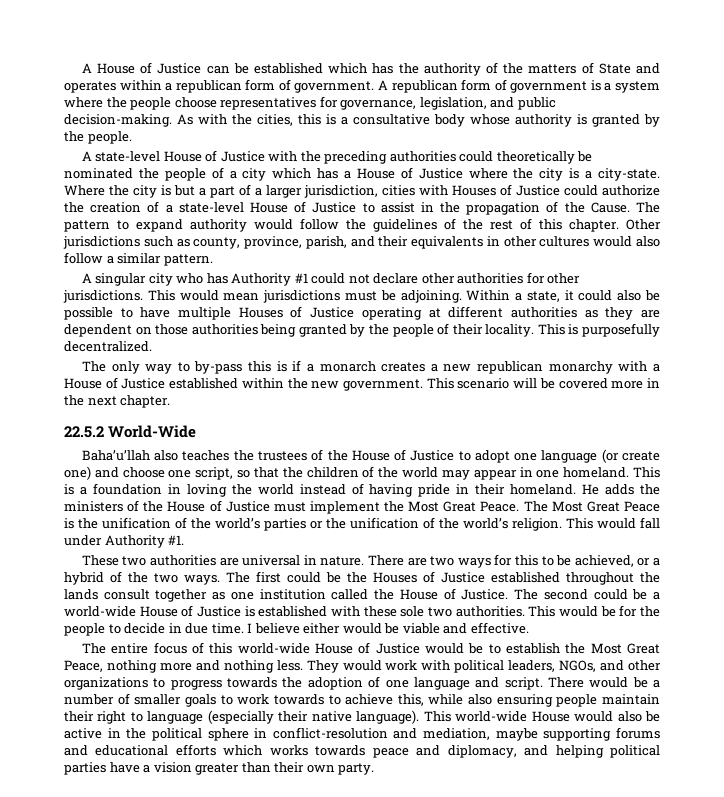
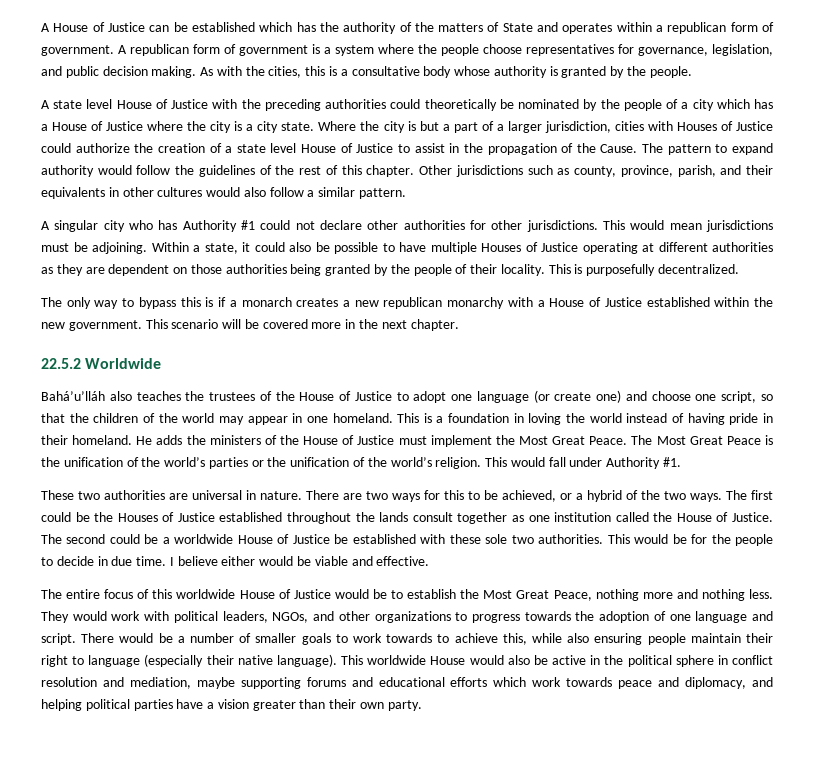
[64,114,172,127] decision-making. -> [102,66,197,78] decision making.
[95,151,161,162] state-level -> [53,99,113,109] state level
(133, 173) none -> [583,99,598,111] by
[597,168,660,181] city-state. -> [257,121,315,133] city state.
[178,202,244,213] state-level -> [236,143,297,153] state level
[194,361,243,374] by-pass -> [138,297,176,309] bypass
[108,425,197,438] [81,450,150,461] World-Wide // Baha’u’llah -> [85,358,162,369] [41,391,105,401] Worldwide // Bahá’u’lláh
[64,605,255,617] world-wide House of Justice is -> [174,534,349,544] worldwide House of Justice be
[237,643,310,654] world-wide -> [176,589,236,599] worldwide
[455,711,528,722] world-wide -> [367,655,427,665] worldwide
[272,727,388,739] conflict-resolution -> [731,655,773,665] [41,677,97,687] conflict resolution
[269,745,308,756] works -> [532,677,562,687] work

